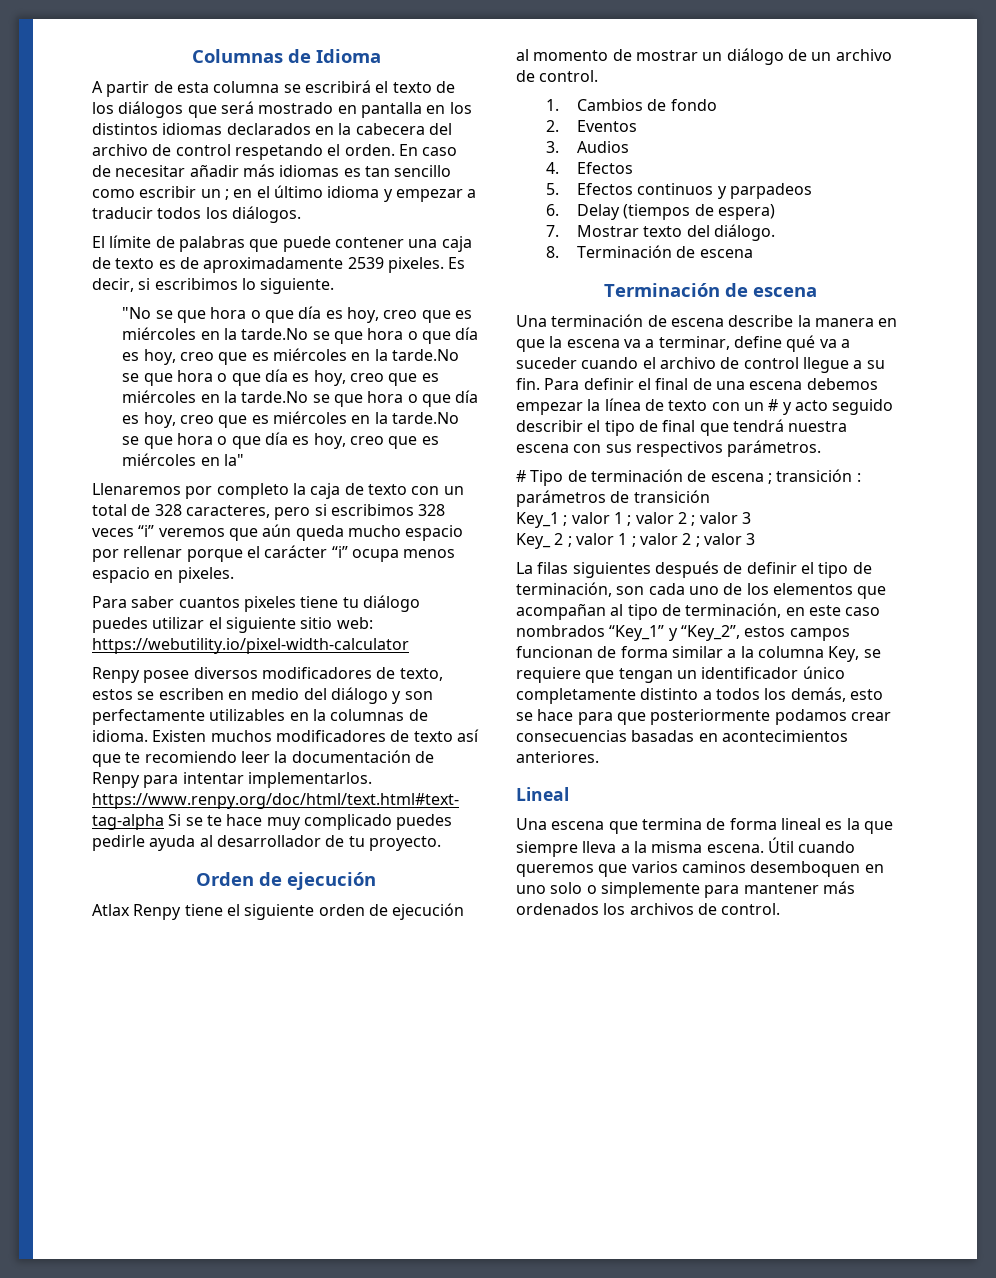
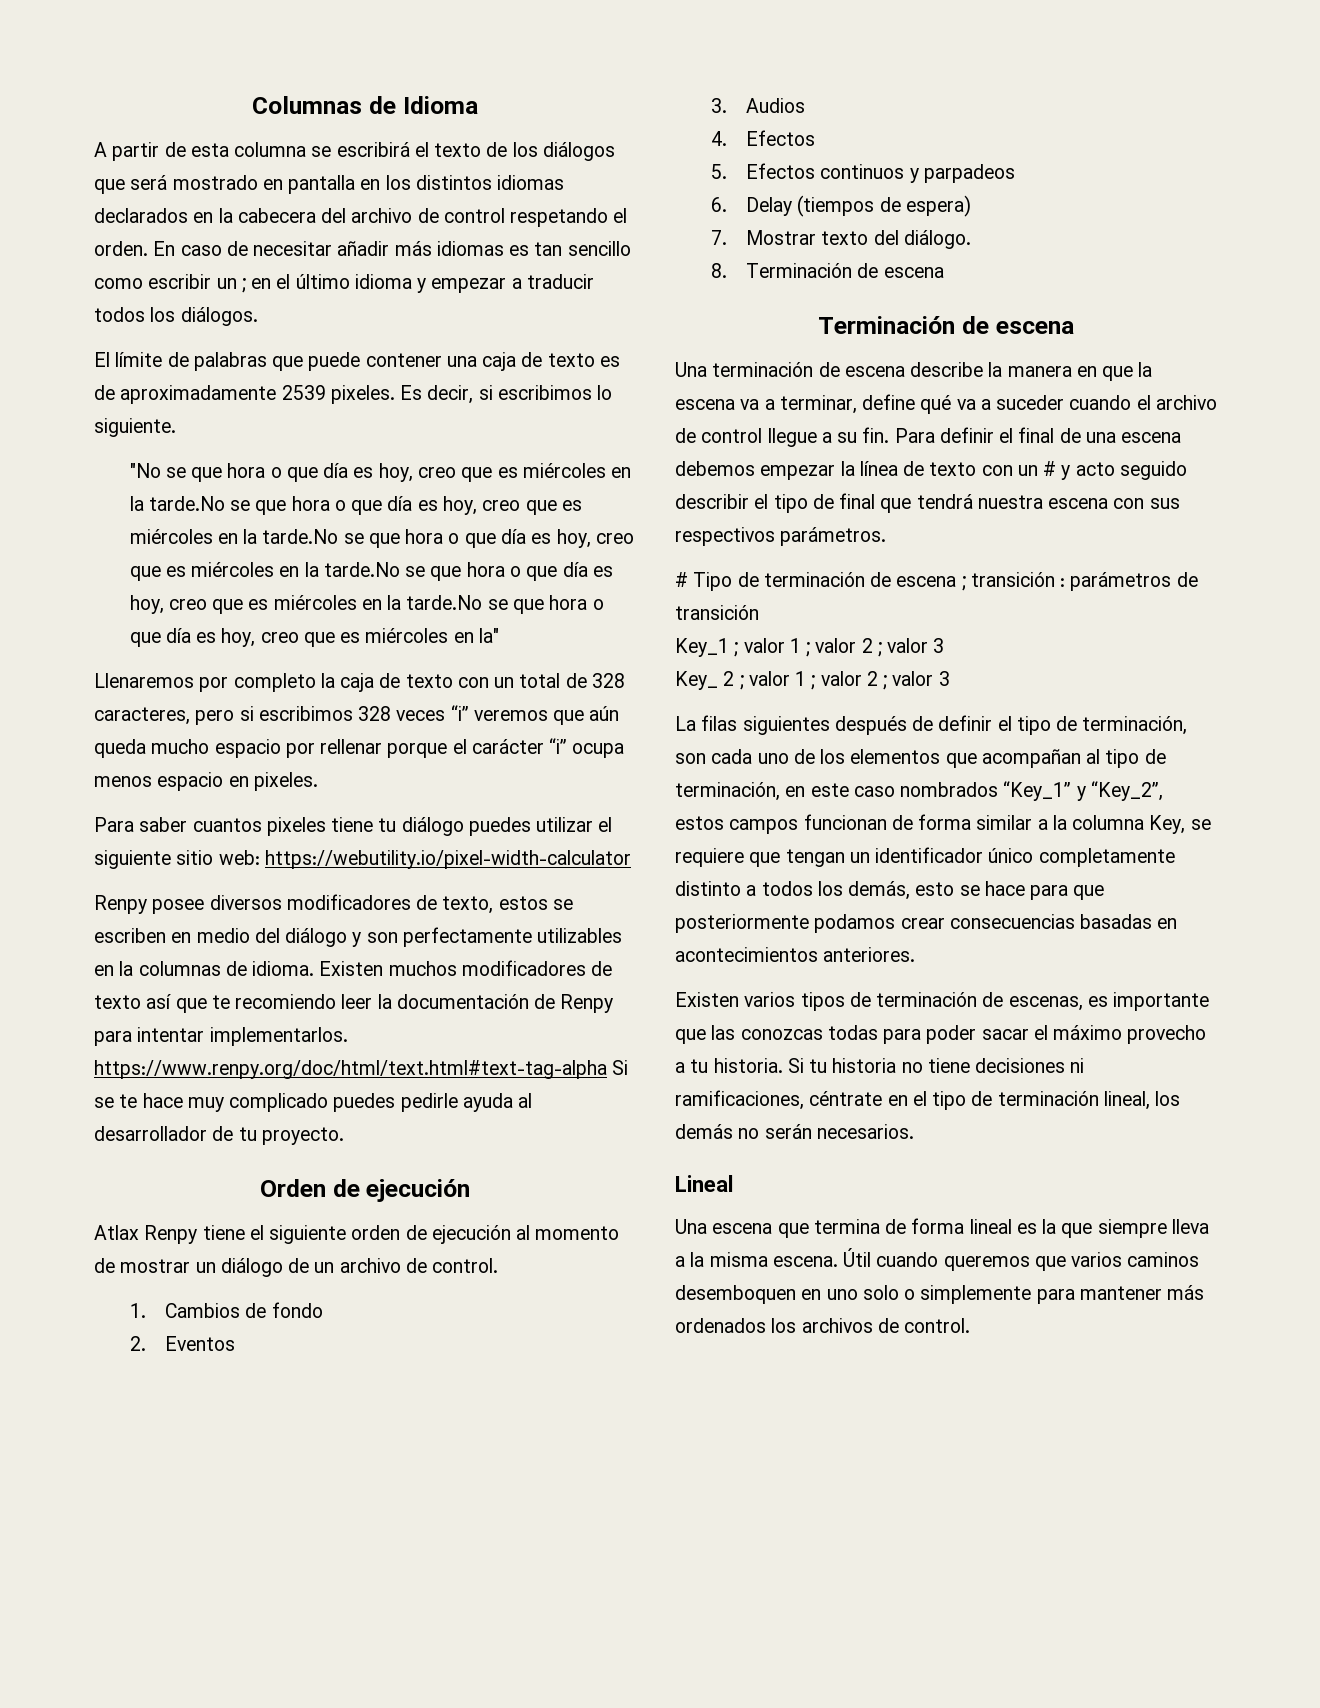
(599, 757) none -> [675,992,1210,1011] [675,1025,1207,1044] [675,1058,1085,1073] [675,1090,1181,1110] [675,1124,914,1139] // Existen varios tipos de terminación de escenas, es importante que las conozcas todas para poder sacar el máximo provecho a tu historia. Si tu historia no tiene decisiones ni ramificaciones, céntrate en el tipo de terminación lineal, los demás no serán necesarios.

